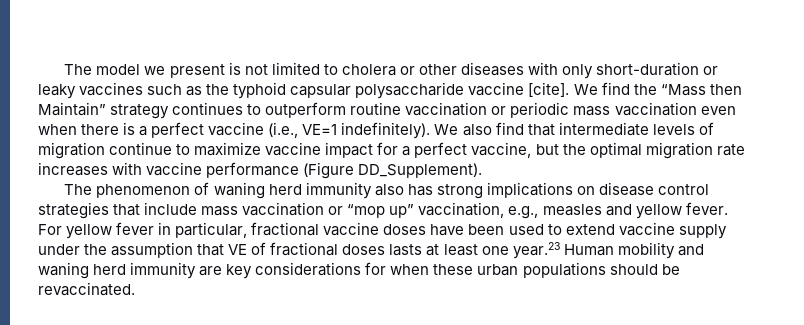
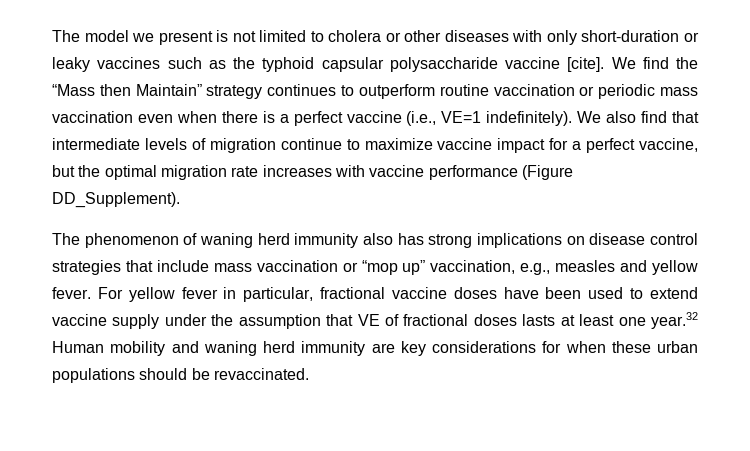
[512,242,560,259] year.23 -> [651,312,699,329] year.32

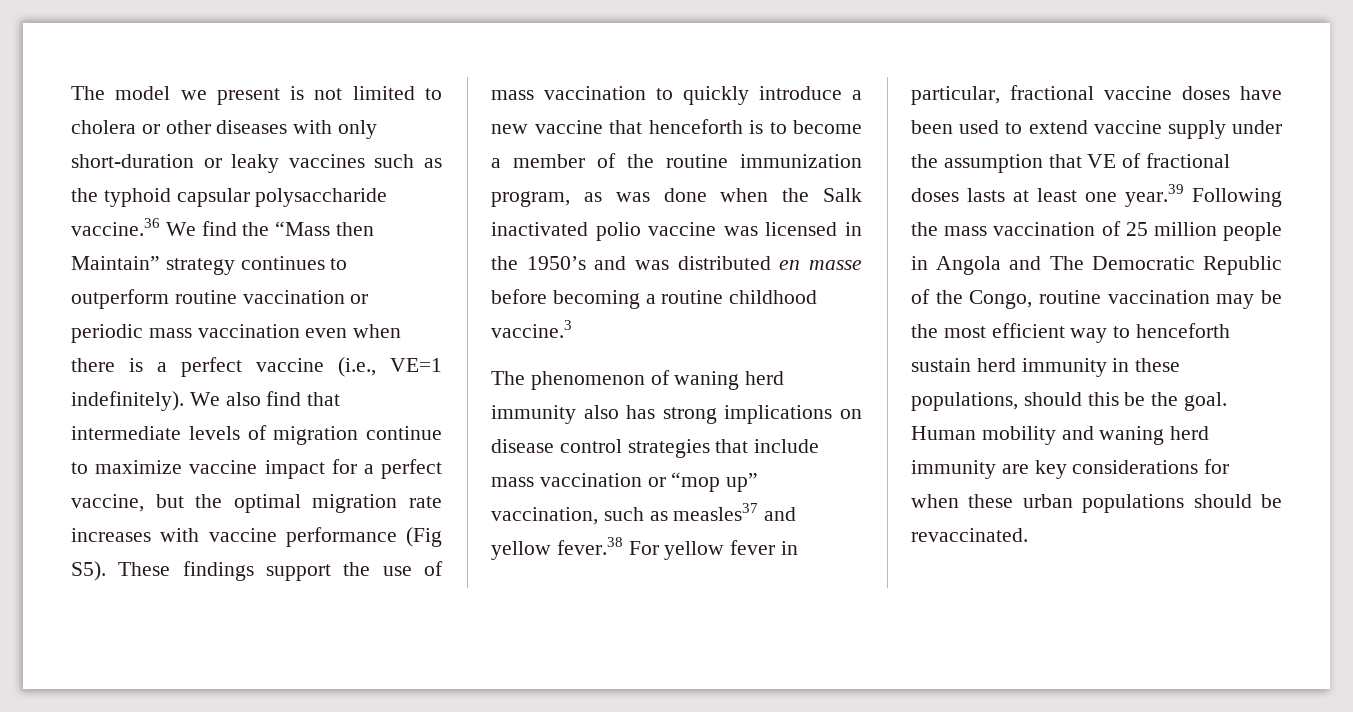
[505,57,605,72] vaccine [cite]. -> [71,218,160,236] vaccine.36
[521,165,573,180] [52,192,180,208] (Figure DD_Supplement). -> [406,527,442,547] [71,561,443,581] [491,86,862,105] [491,119,862,134] [491,153,862,168] [491,188,862,207] [491,222,862,241] [491,256,862,270] [491,289,818,309] [491,320,572,338] (Fig S5). These findings support the use of mass vaccination to quickly introduce a new vaccine that henceforth is to become a member of the routine immunization program, as was done when the Salk inactivated polio vaccine was licensed in the 1950’s and was distributed en masse before becoming a routine childhood vaccine.3
[520,260,616,275] e.g., measles -> [603,503,759,521] such as measles37
[52,287,91,299] fever. -> [556,537,623,555] fever.38
[651,312,699,329] year.32 -> [1125,184,1282,207] [911,221,1282,241] [911,256,1282,275] [911,289,1282,309] [911,323,1231,343] [911,358,1181,377] [911,392,1228,411] year.39 Following the mass vaccination of 25 million people in Angola and The Democratic Republic of the Congo, routine vaccination may be the most efficient way to henceforth sustain herd immunity in these populations, should this be the goal.

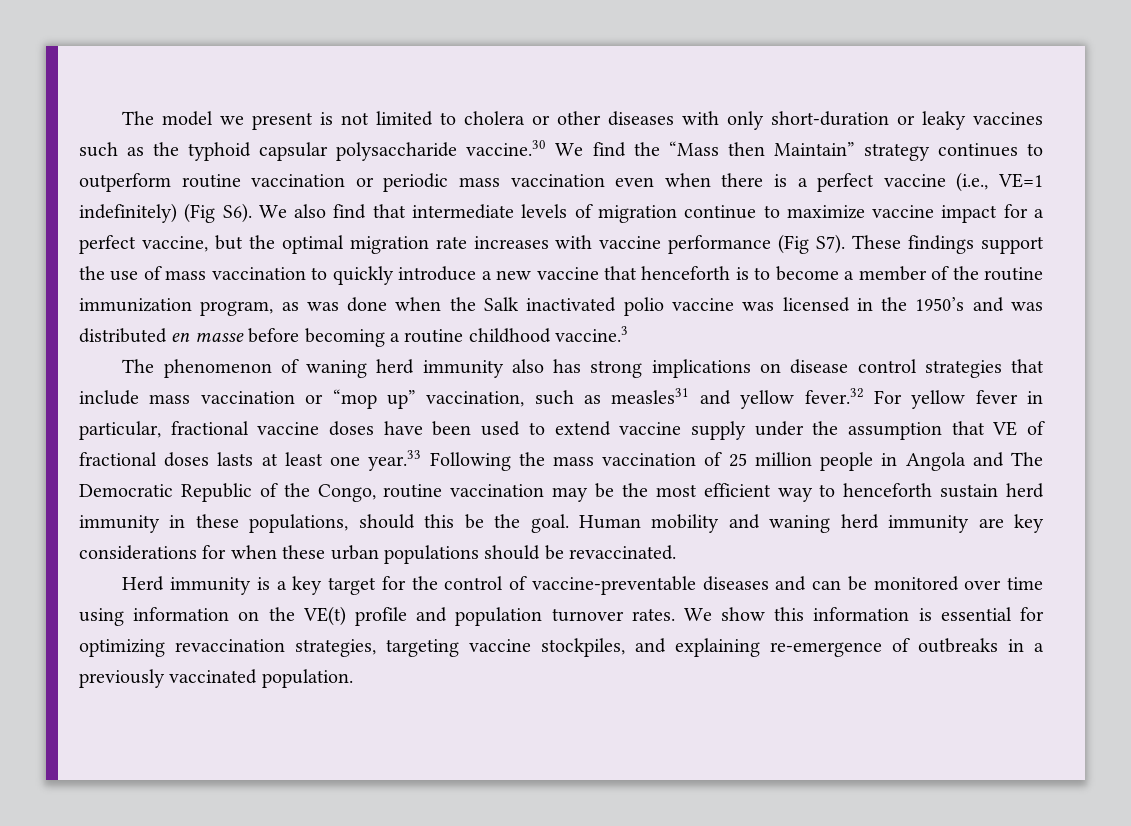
[71,218,160,236] vaccine.36 -> [466,140,547,156] vaccine.30
[71,391,184,411] indefinitely). -> [79,203,252,223] indefinitely) (Fig S6).
[71,561,106,581] S5). -> [816,234,846,254] S7).
[673,503,759,521] measles37 -> [611,388,690,404] measles31
[556,537,623,555] fever.38 -> [804,388,864,404] fever.32
[1125,184,1184,207] year.39 -> [368,450,422,471] year.33
(1028, 535) none -> [122,576,1044,595] [79,606,1044,626] [79,638,1044,657] [79,669,353,688] // Herd immunity is a key target for the control of vaccine-preventable diseases and can be monitored over time using information on the VE(t) profile and population turnover rates. We show this information is essential for optimizing revaccination strategies, targeting vaccine stockpiles, and explaining re-emergence of outbreaks in a previously vaccinated population.

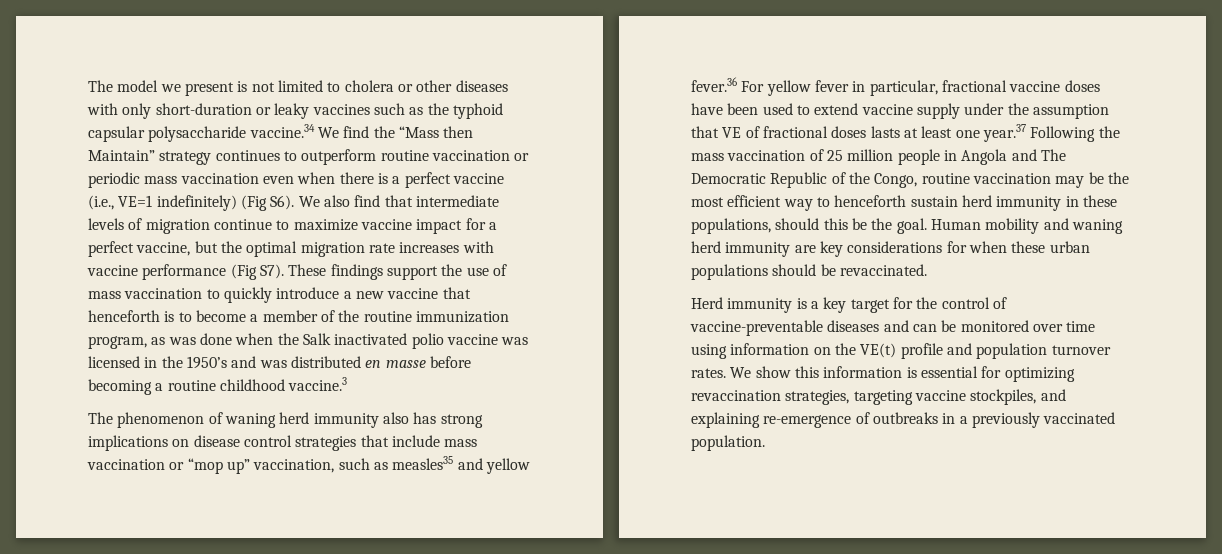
[466,140,547,156] vaccine.30 -> [249,124,315,138] vaccine.34
[611,388,690,404] measles31 -> [392,456,454,470] measles35
[804,388,864,404] fever.32 -> [691,77,737,92] fever.36
[368,450,422,471] year.33 -> [982,124,1026,142] year.37

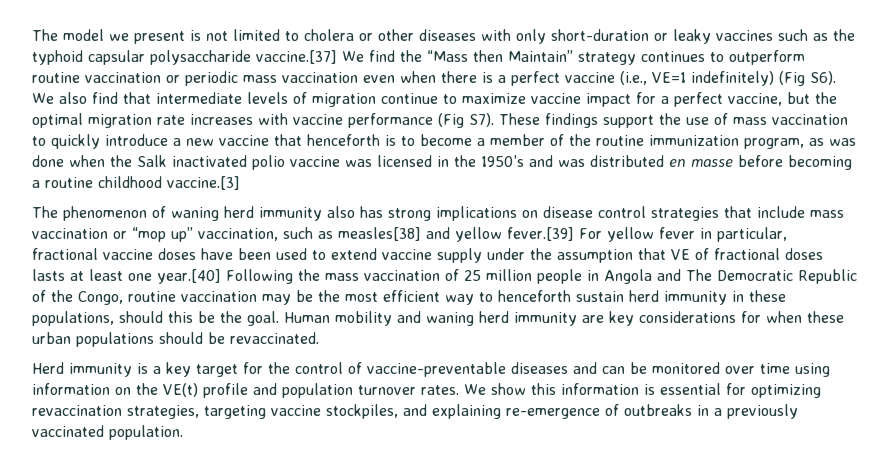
[249,124,315,138] vaccine.34 -> [256,50,337,64] vaccine.[37]
[288,377,348,391] vaccine.3 -> [167,176,240,190] vaccine.[3]
[392,456,454,470] measles35 -> [338,227,421,241] measles[38]
[691,77,737,92] fever.36 -> [507,227,574,241] fever.[39]
[982,124,1026,142] year.37 -> [157,269,221,284] year.[40]

